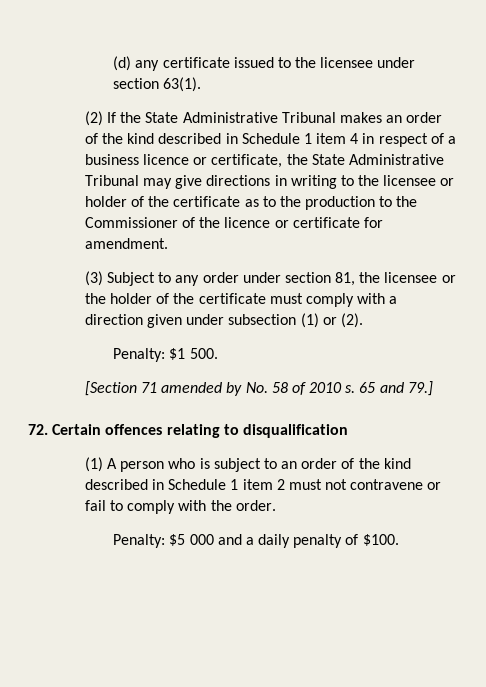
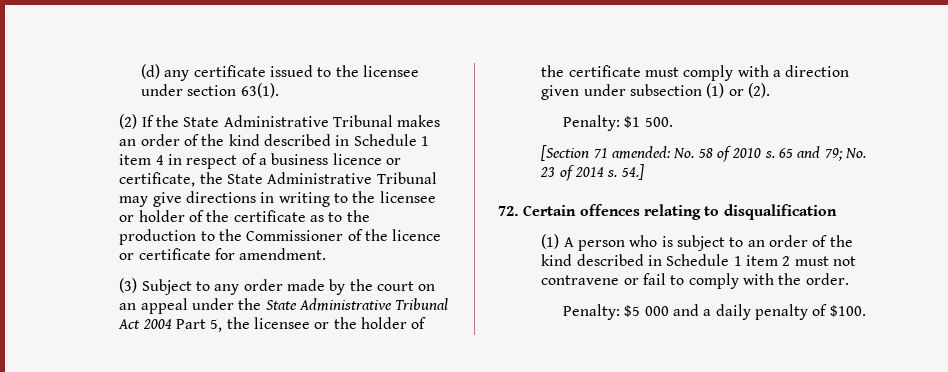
[242,272,356,286] under section 81, -> [286,279,436,295] [119,298,449,314] [118,319,223,332] made by the court on an appeal under the State Administrative Tribunal Act 2004 Part 5,
[161,382,243,396] amended by -> [612,146,672,159] amended:
[407,381,433,396] 79.] -> [824,148,866,161] [540,164,644,181] 79; No. 23 of 2014 s. 54.]

